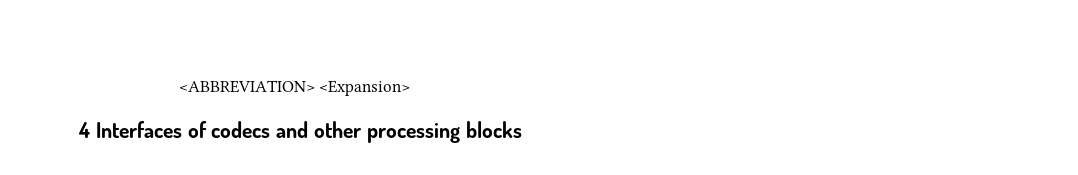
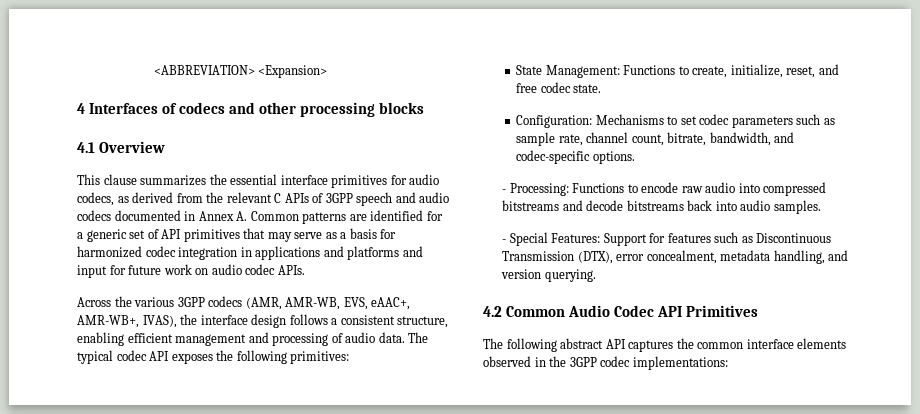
(522, 129) none -> [77,141,165,153] [77,174,440,188] [77,192,450,206] [77,210,443,224] [77,228,397,242] [77,246,423,260] [77,264,305,278] [77,296,411,310] [77,314,449,328] [77,332,429,346] [77,350,350,364] [516,64,839,78] [516,82,602,93] [516,114,835,128] [516,132,795,146] [516,150,635,164] [502,182,827,196] [502,200,821,214] [502,232,832,246] [502,250,849,264] [501,269,596,282] [483,305,758,317] [483,338,847,352] [483,356,728,370] // 4.1 Overview // This clause summarizes the essential interface primitives for audio codecs, as derived from the relevant C APIs of 3GPP speech and audio codecs documented in Annex A. Common patterns are identified for a generic set of API primitives that may serve as a basis for harmonized codec integration in applications and platforms and input for future work on audio codec APIs. // Across the various 3GPP codecs (AMR, AMR-WB, EVS, eAAC+, AMR-WB+, IVAS), the interface design follows a consistent structure, enabling efficient management and processing of audio data. The typical codec API exposes the following primitives: // State Management: Functions to create, initialize, reset, and free codec state. // Configuration: Mechanisms to set codec parameters such as sample rate, channel count, bitrate, bandwidth, and codec-specific options. // - Processing: Functions to encode raw audio into compressed bitstreams and decode bitstreams back into audio samples. // - Special Features: Support for features such as Discontinuous Transmission (DTX), error concealment, metadata handling, and version querying. // 4.2 Common Audio Codec API Primitives // The following abstract API captures the common interface elements observed in the 3GPP codec implementations:

